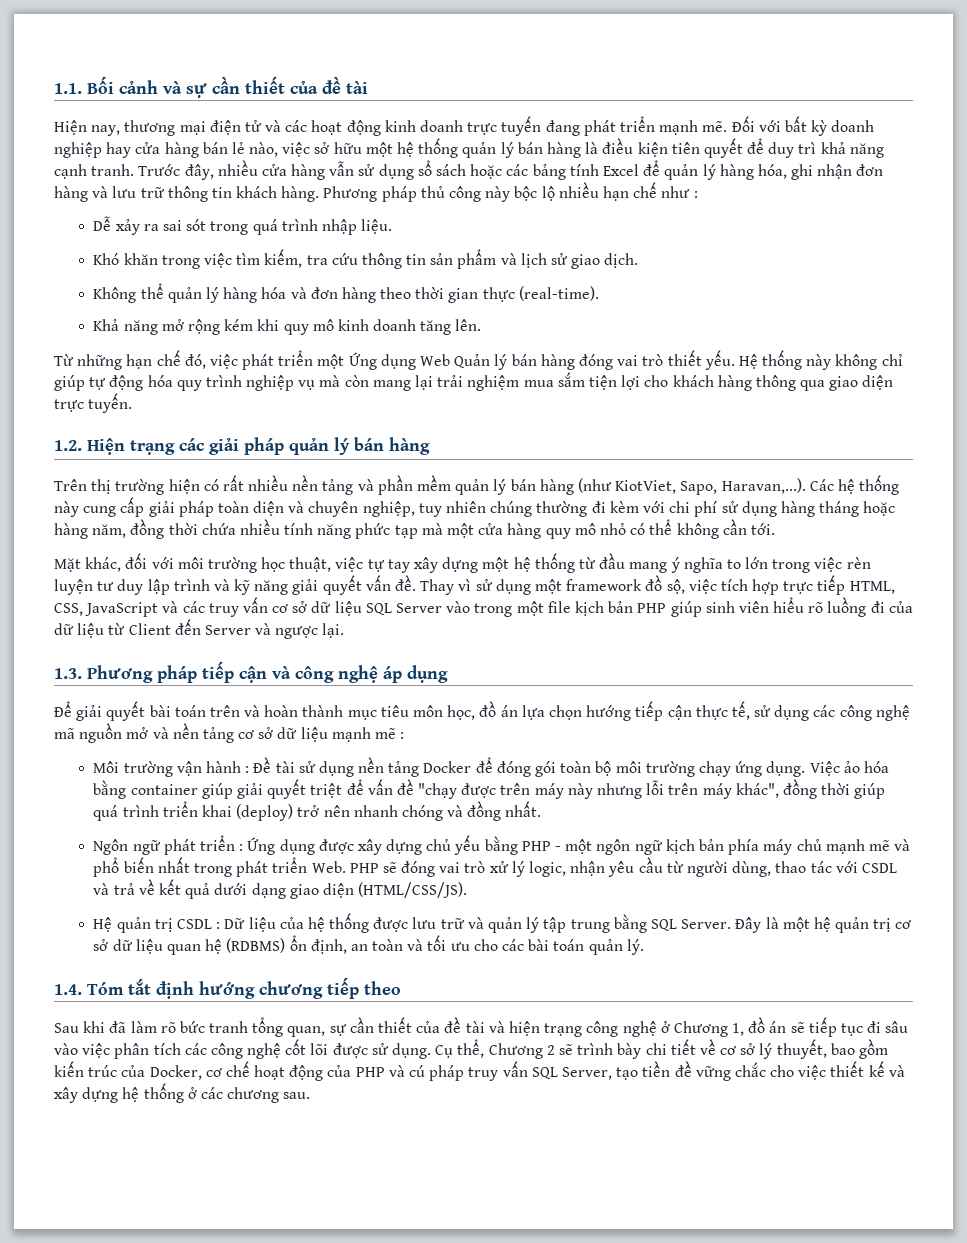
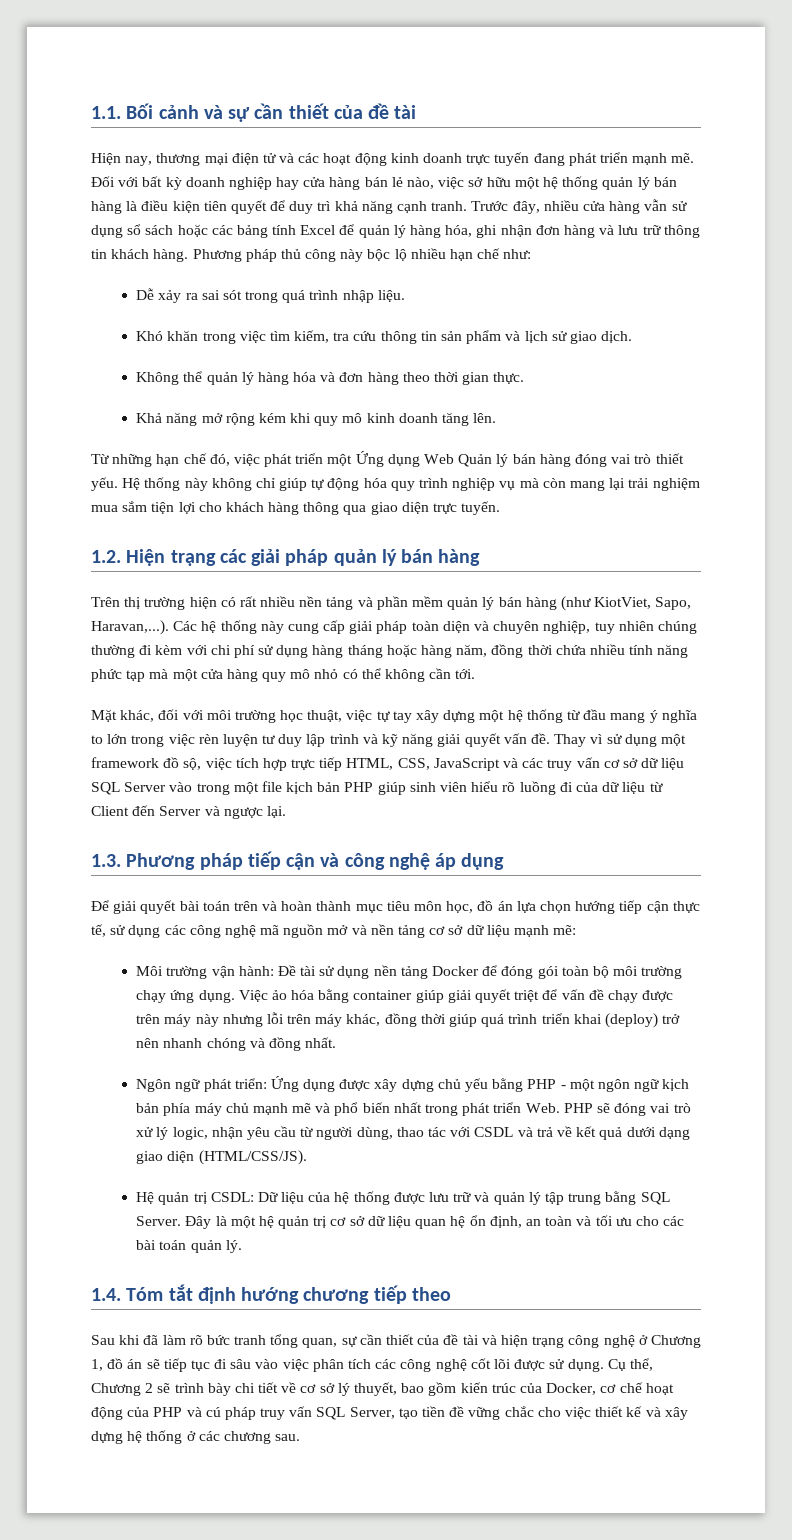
[661,186,698,198] như : -> [503,249,532,259] như:
[482,286,599,302] thực (real-time). -> [493,372,525,384] thực.
[375,728,405,739] mẽ : -> [553,925,577,935] mẽ:
[205,761,250,773] hành : -> [238,966,274,976] hành:
[418,783,458,799] "chạy -> [607,990,638,1003] chạy
[735,783,779,798] khác", -> [346,1014,381,1026] khác,
[199,835,244,851] triển : -> [234,1078,267,1089] triển:
[176,919,221,929] CSDL : -> [210,1192,254,1202] CSDL:
[226,938,286,953] (RDBMS) -> (466, 1222) none

